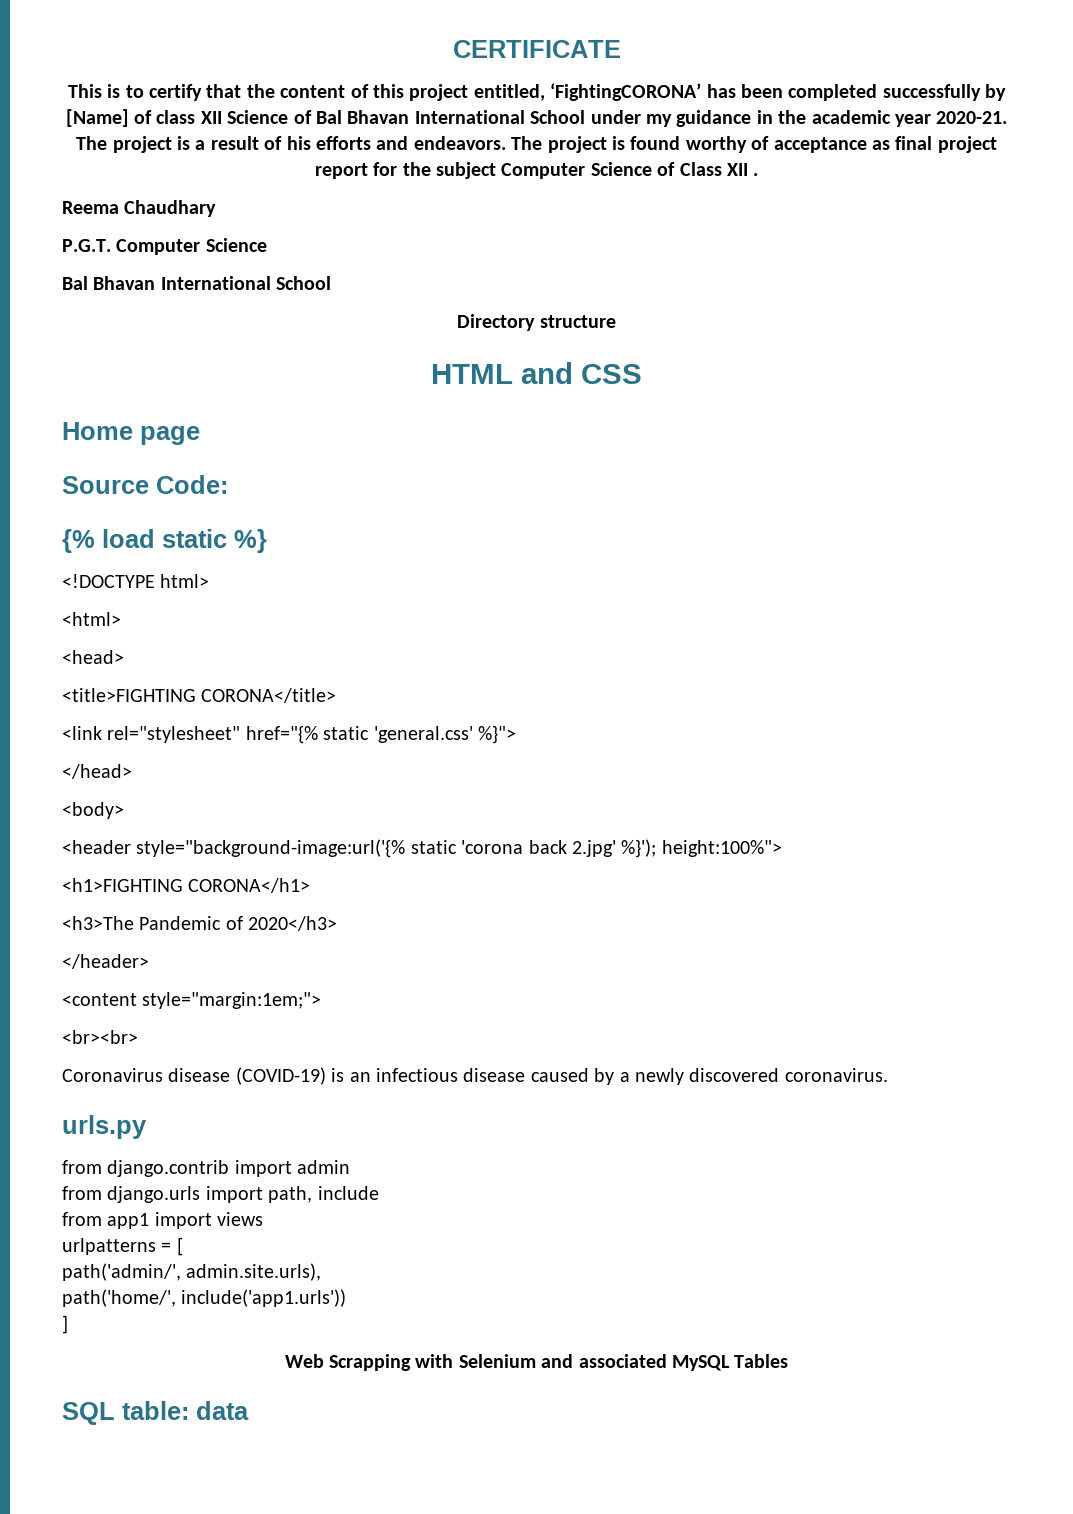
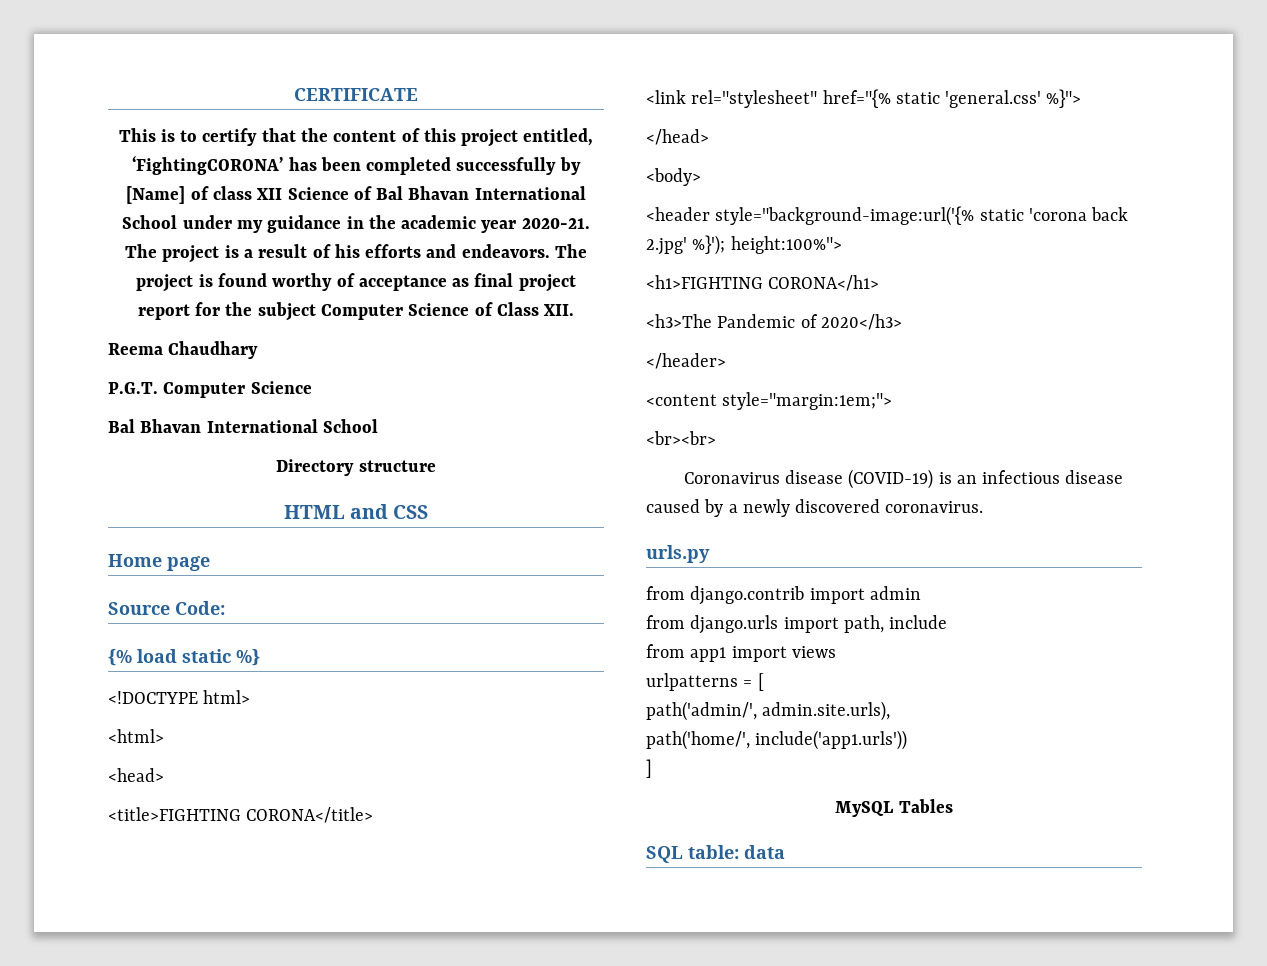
[726,163,759,176] XII . -> [543,304,575,316] XII.
[284,1354,667,1371] Web Scrapping with Selenium and associated -> (652, 768) none

